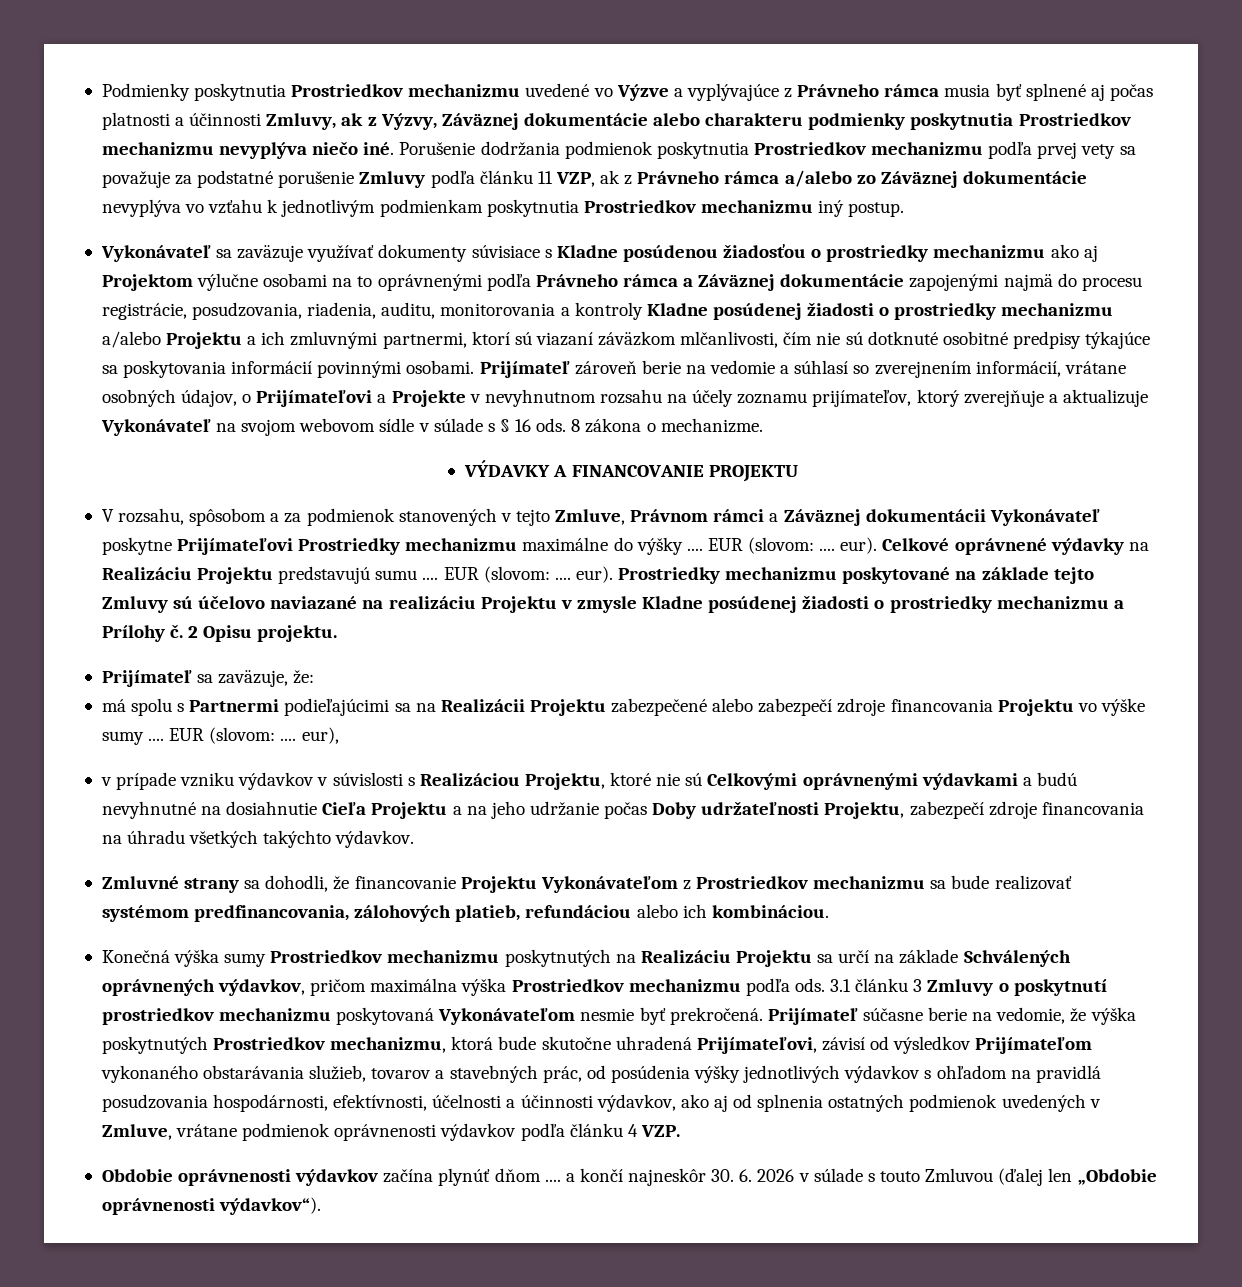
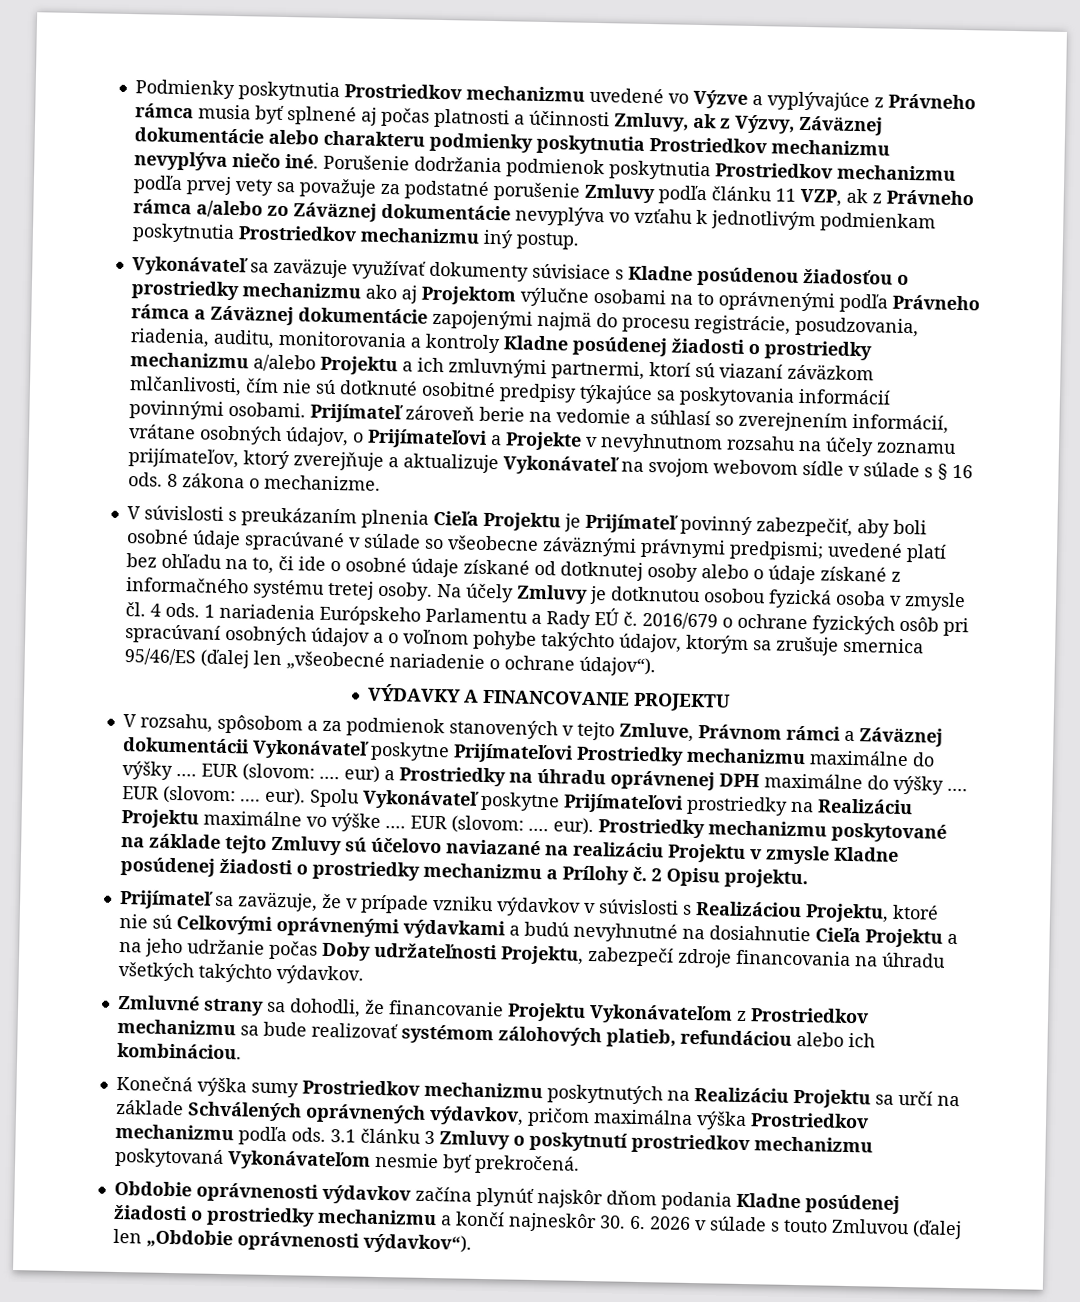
(763, 425) none -> [126,505,927,538] [125,529,947,563] [125,553,901,585] [125,577,966,612] [124,602,969,637] [124,624,924,656] [123,648,656,677] // V súvislosti s preukázaním plnenia Cieľa Projektu je Prijímateľ povinný zabezpečiť, aby boli osobné údaje spracúvané v súlade so všeobecne záväznými právnymi predpismi; uvedené platí bez ohľadu na to, či ide o osobné údaje získané od dotknutej osoby alebo o údaje získané z informačného systému tretej osoby. Na účely Zmluvy je dotknutou osobou fyzická osoba v zmysle čl. 4 ods. 1 nariadenia Európskeho Parlamentu a Rady EÚ č. 2016/679 o ochrane fyzických osôb pri spracúvaní osobných údajov a o voľnom pohybe takýchto údajov, ktorým sa zrušuje smernica 95/46/ES (ďalej len „všeobecné nariadenie o ochrane údajov“).
[840,537,1149,555] [101,566,418,584] eur). Celkové oprávnené výdavky na Realizáciu Projektu predstavujú sumu -> [343,765,968,795] [121,785,913,816] [120,808,381,832] eur) a Prostriedky na úhradu oprávnenej DPH maximálne do výšky .... EUR (slovom: .... eur). Spolu Vykonávateľ poskytne Prijímateľovi prostriedky na Realizáciu Projektu maximálne vo výške
[293,670,315,684] [101,698,1145,716] [101,727,339,745] že: // má spolu s Partnermi podieľajúcimi sa na Realizácii Projektu zabezpečené alebo zabezpečí zdroje financovania Projektu vo výške sumy .... EUR (slovom: .... eur), // -> [321,893,342,909] že
[194,905,350,922] predfinancovania, -> (494, 1034) none
[767,1007,1136,1025] [101,1036,1093,1054] [100,1065,1101,1083] [101,1094,1101,1112] [101,1123,680,1141] Prijímateľ súčasne berie na vedomie, že výška poskytnutých Prostriedkov mechanizmu, ktorá bude skutočne uhradená Prijímateľovi, závisí od výsledkov Prijímateľom vykonaného obstarávania služieb, tovarov a stavebných prác, od posúdenia výšky jednotlivých výdavkov s ohľadom na pravidlá posudzovania hospodárnosti, efektívnosti, účelnosti a účinnosti výdavkov, ako aj od splnenia ostatných podmienok uvedených v Zmluve, vrátane podmienok oprávnenosti výdavkov podľa článku 4 VZP. -> (580, 1164) none
[494,1168,561,1182] dňom .... -> [536,1189,900,1215] [113,1204,437,1227] najskôr dňom podania Kladne posúdenej žiadosti o prostriedky mechanizmu

